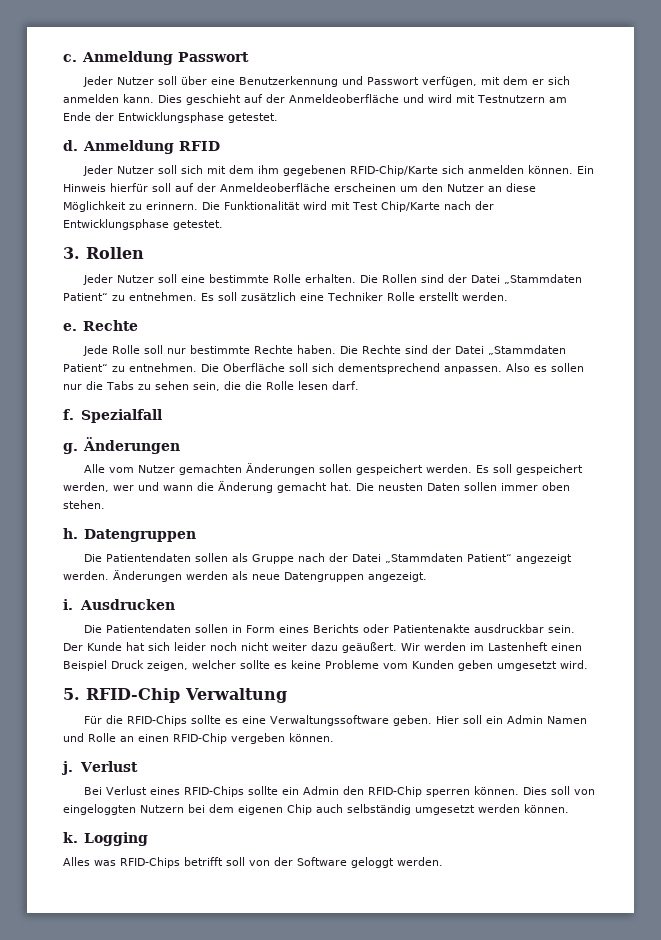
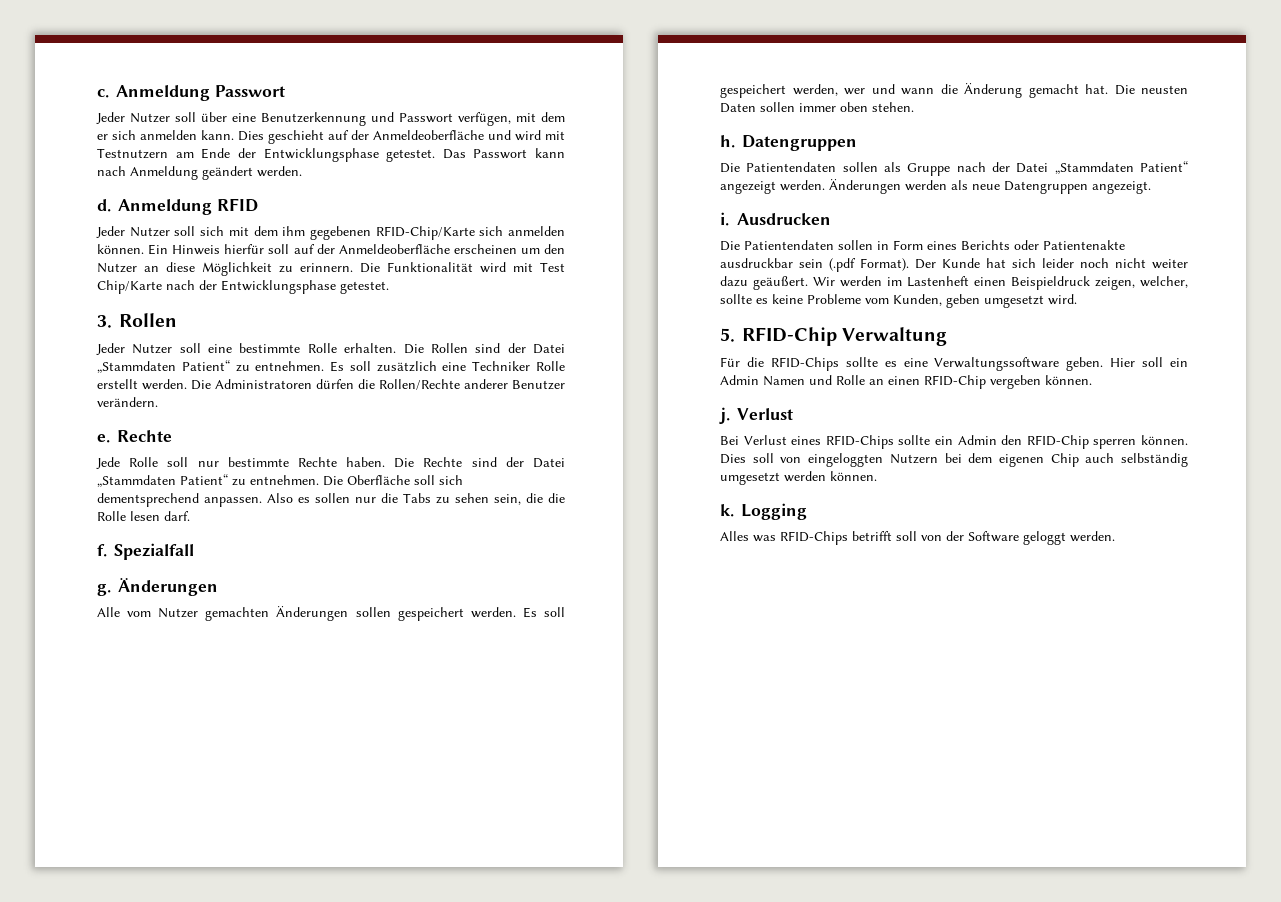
(278, 118) none -> [442,148,565,159] [97,166,302,180] Das Passwort kann nach Anmeldung geändert werden.
(508, 296) none -> [191,379,565,390] [97,397,158,407] Die Administratoren dürfen die Rollen/Rechte anderer Benutzer verändern.
[547,625,575,633] sein. -> [799,258,909,272] sein (.pdf Format).
[63,660,236,671] Beispiel Druck zeigen, welcher -> [1011,276,1188,290] Beispieldruck zeigen, welcher,
[412,660,454,669] Kunden -> [893,294,942,306] Kunden,

